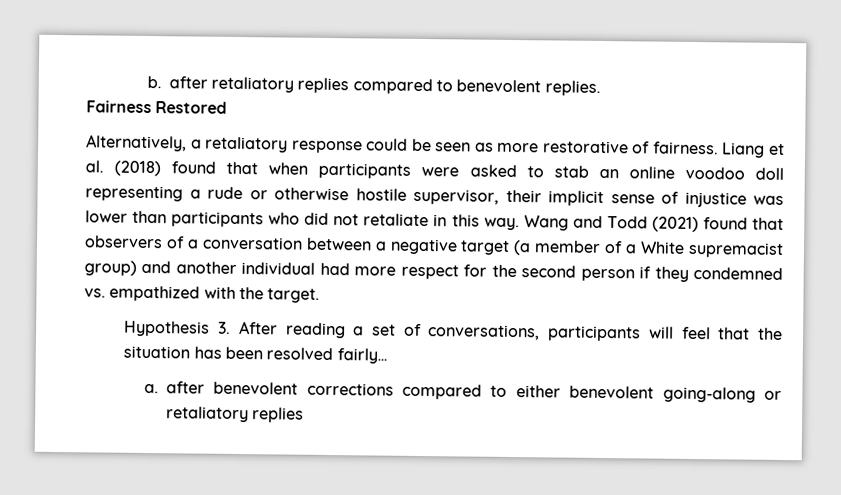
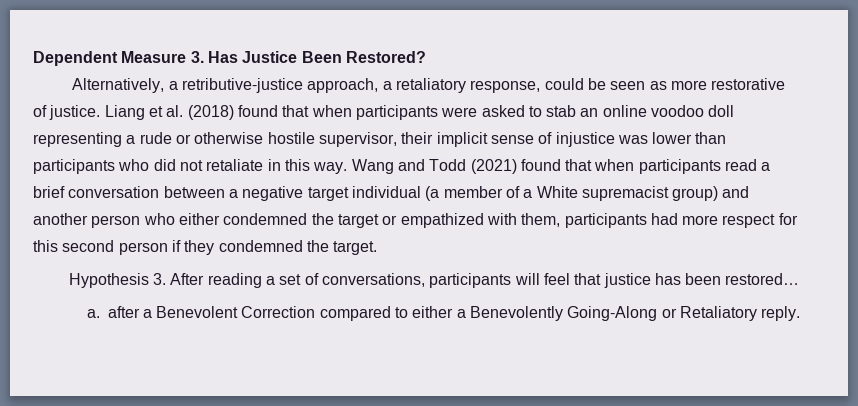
[146,75,601,96] [86,100,228,114] [86,134,363,154] b. after retaliatory replies compared to benevolent replies. // Fairness Restored // Alternatively, a retaliatory response -> [33,51,426,66] [72,78,541,93] Dependent Measure 3. Has Justice Been Restored? // Alternatively, a retributive-justice approach, a retaliatory response,
[652,141,719,155] fairness. -> [49,105,101,120] justice.
[84,235,199,249] observers of a -> [594,159,771,174] [33,186,65,198] when participants read a brief
(511, 247) none -> [351,186,421,198] individual
[241,262,316,275] individual -> [91,213,647,228] person who either condemned the target or empathized with them, participants
[491,264,517,278] the -> [33,240,58,252] this
[84,285,236,302] vs. empathized with -> (303, 246) none
[758,327,784,340] [123,345,388,364] [143,381,783,403] [165,406,305,423] the situation has been resolved fairly… // a. after benevolent corrections compared to either benevolent going-along or retaliatory replies -> [603,273,800,288] [86,306,801,321] justice has been restored… // a. after a Benevolent Correction compared to either a Benevolently Going-Along or Retaliatory reply.

